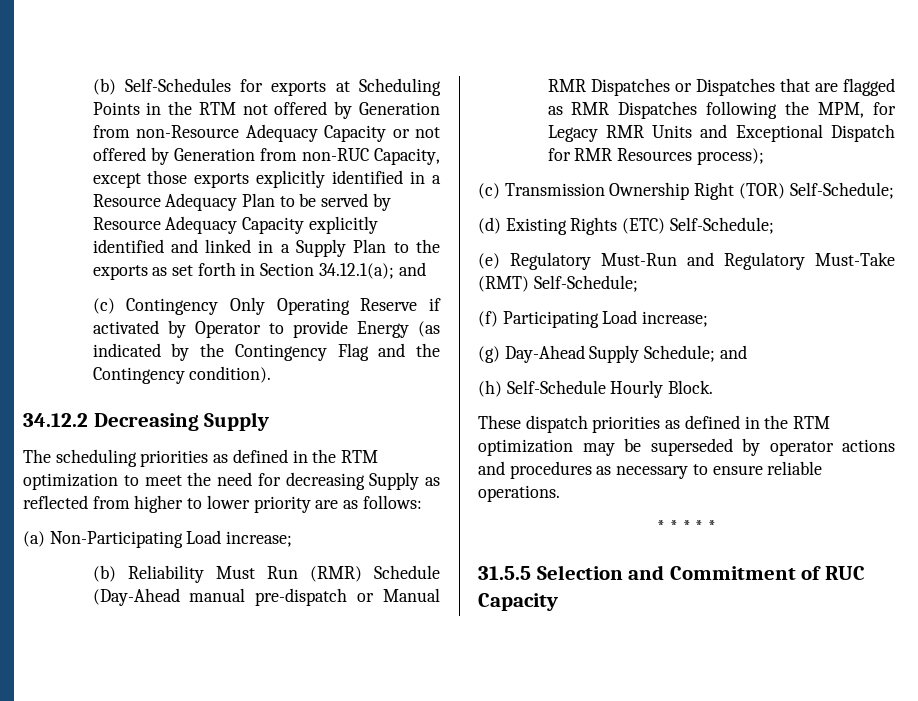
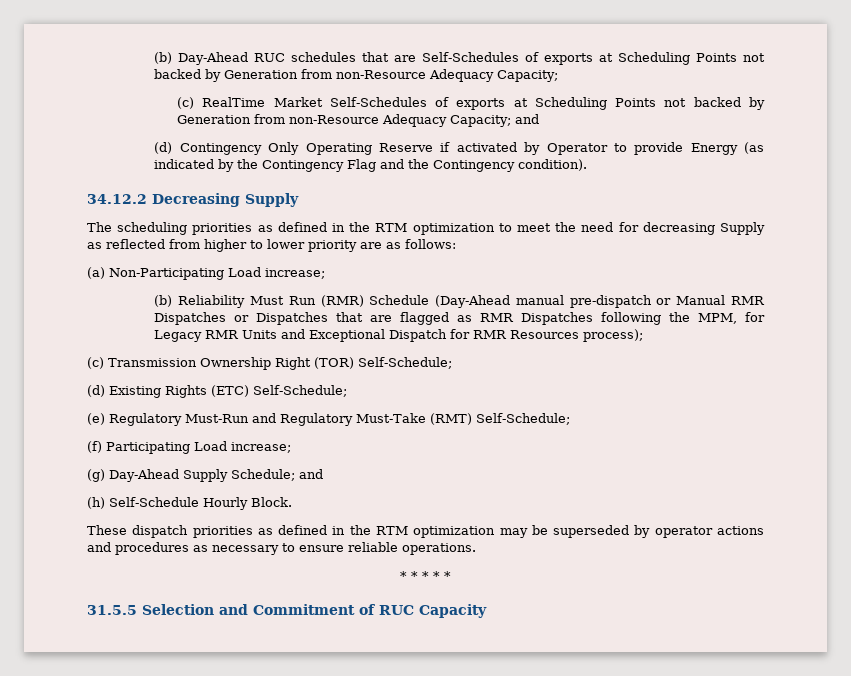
[92,78,442,96] [92,101,440,119] [92,124,440,142] [92,147,441,165] [92,170,441,188] [92,193,391,211] [92,216,378,234] [92,239,440,257] [92,262,426,280] [92,298,115,314] (b) Self-Schedules for exports at Scheduling Points in the RTM not offered by Generation from non-Resource Adequacy Capacity or not offered by Generation from non-RUC Capacity, except those exports explicitly identified in a Resource Adequacy Plan to be served by Resource Adequacy Capacity explicitly identified and linked in a Supply Plan to the exports as set forth in Section 34.12.1(a); and // (c) -> [154,52,766,65] [154,69,559,82] [176,97,765,110] [176,114,539,127] [154,142,173,154] (b) Day-Ahead RUC schedules that are Self-Schedules of exports at Scheduling Points not backed by Generation from non-Resource Adequacy Capacity; // (c) RealTime Market Self-Schedules of exports at Scheduling Points not backed by Generation from non-Resource Adequacy Capacity; and // (d)

